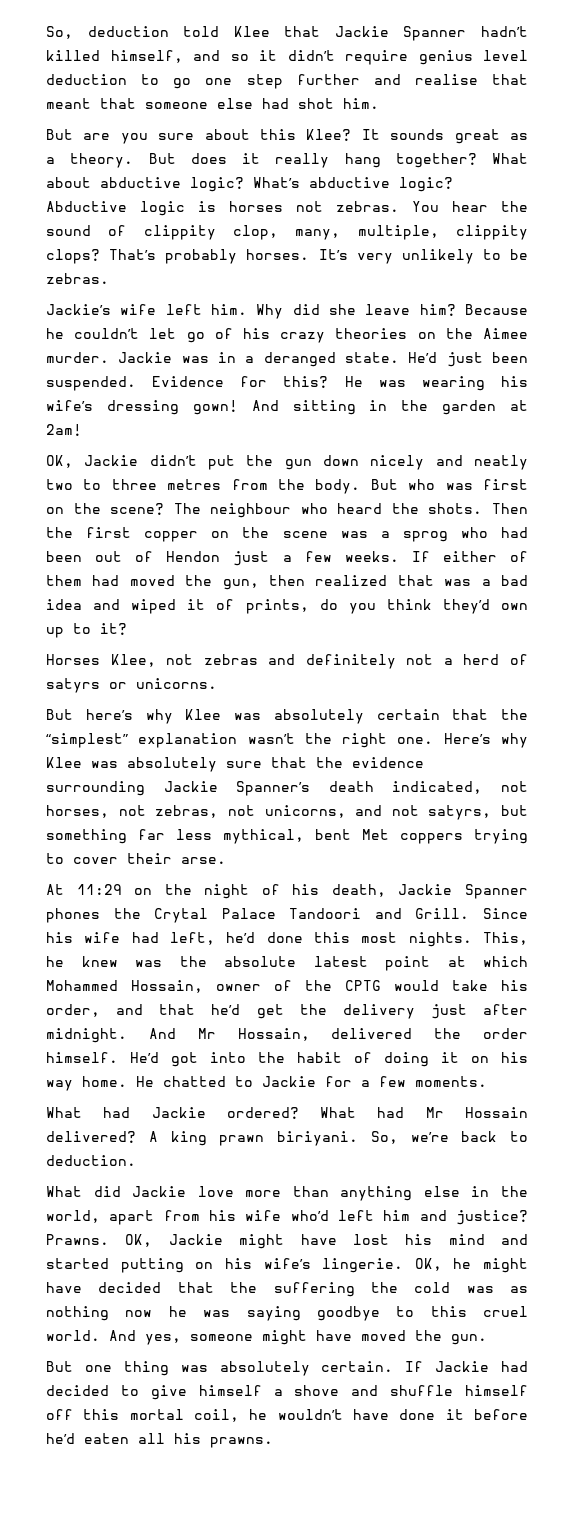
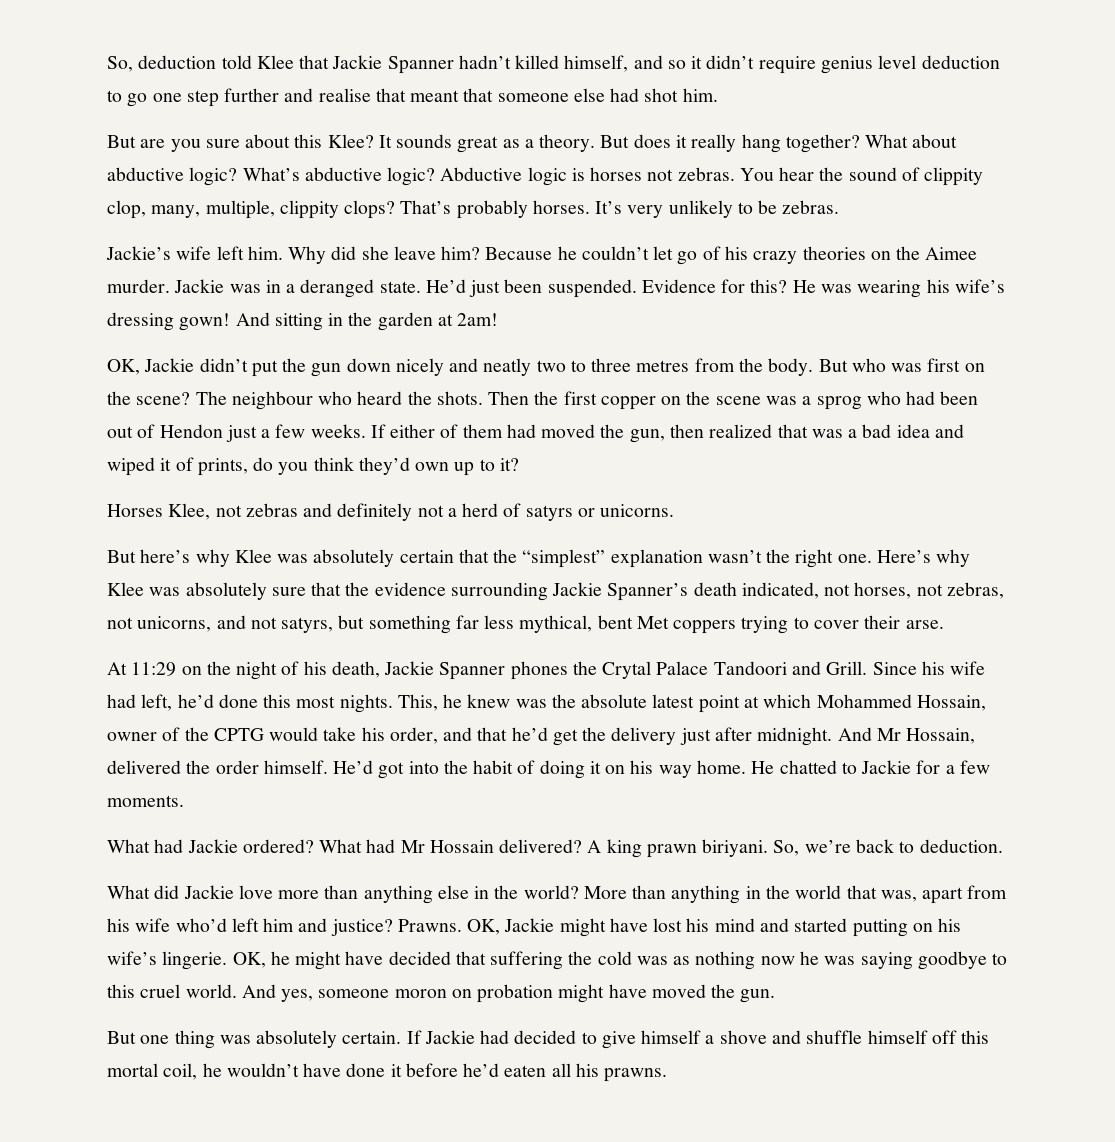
[46,1210,100,1223] world, -> [523,885,917,904] world? More than anything in the world that was,
[230,1282,258,1293] the -> (486, 958) none
(253, 1337) none -> [394,984,554,1003] moron on probation

